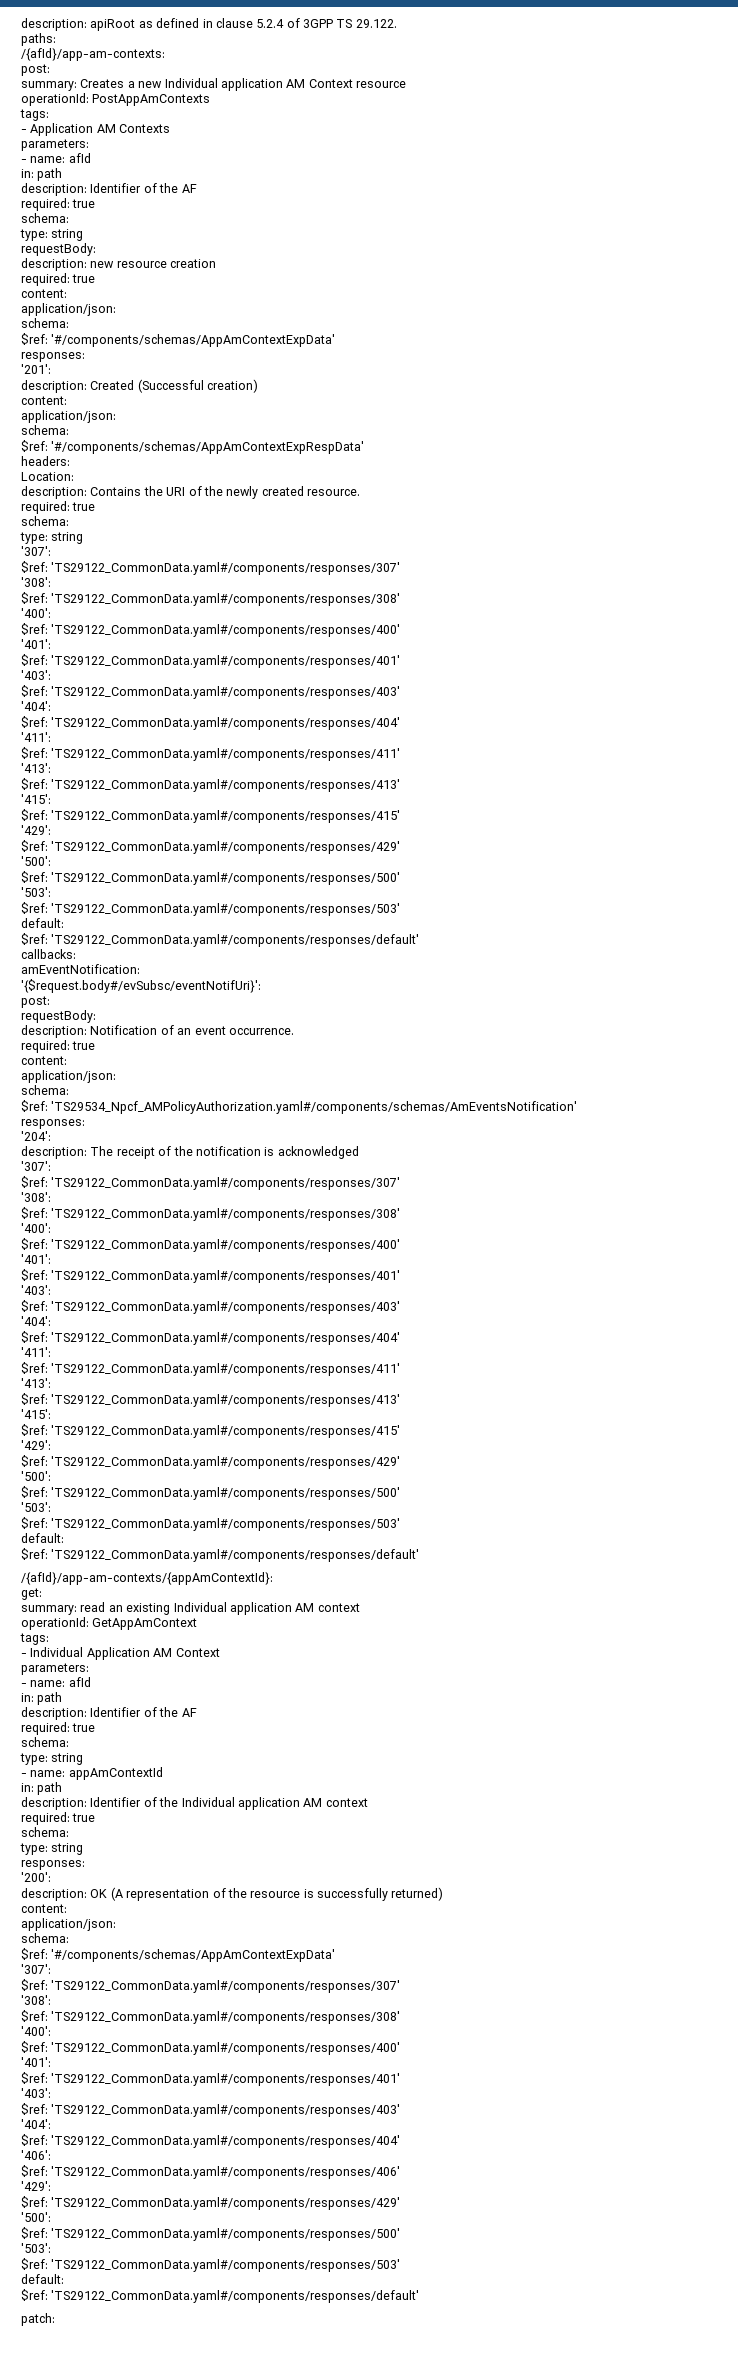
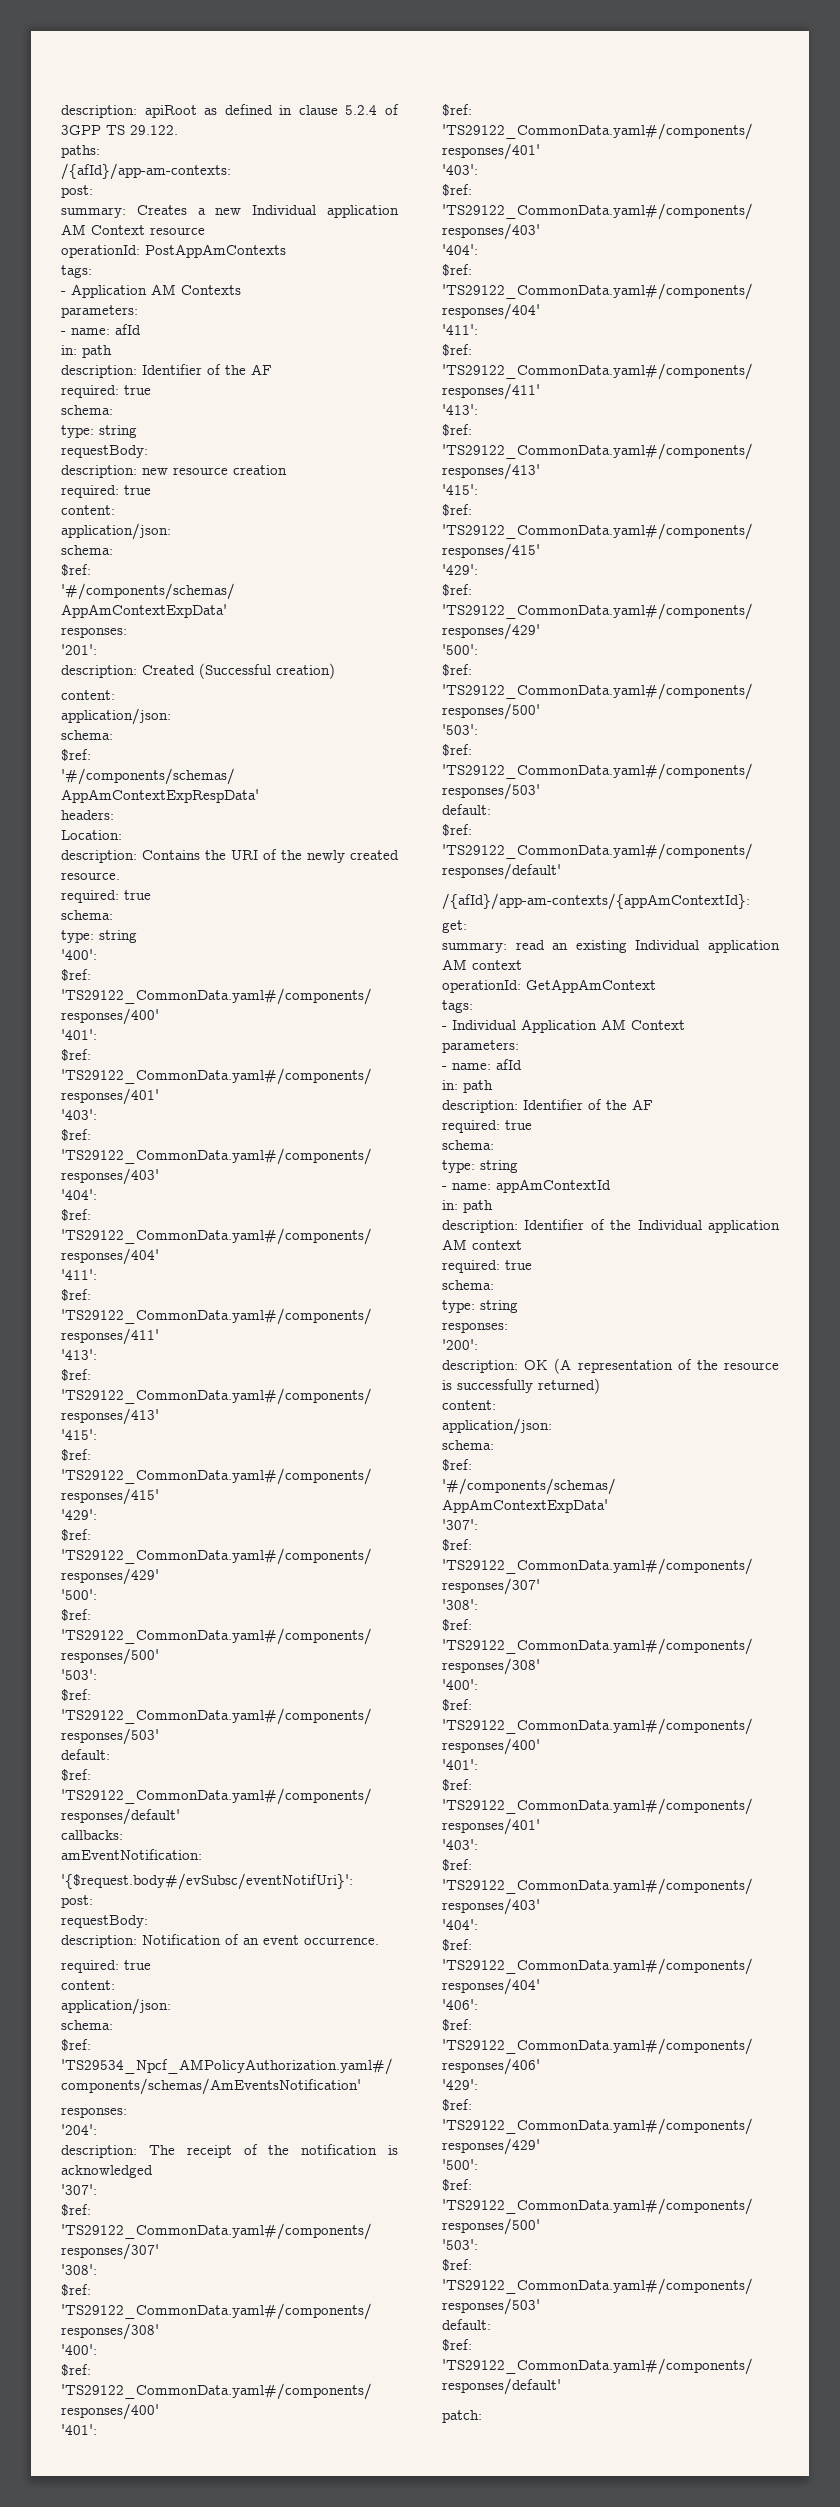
[21,546,51,556] [21,561,401,575] [21,577,51,587] [21,592,401,606] // '307': // $ref: 'TS29122_CommonData.yaml#/components/responses/307' // '308': // $ref: 'TS29122_CommonData.yaml#/components/responses/308' -> (137, 936) none

